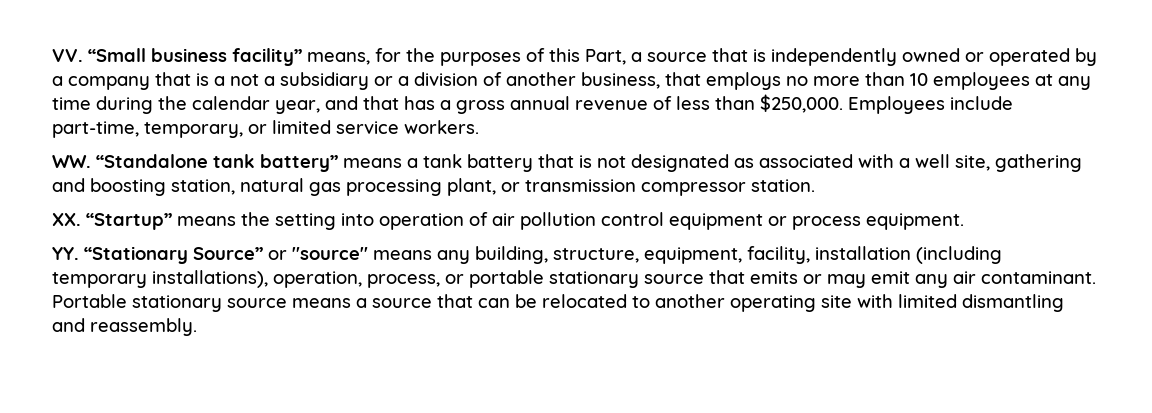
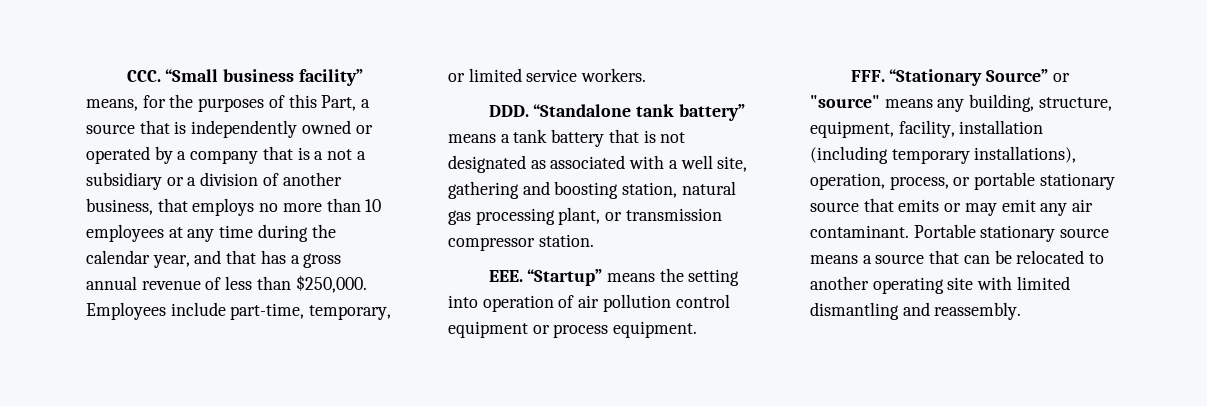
[52,49,83,62] VV. -> [126,70,161,82] CCC.
[52,155,91,168] WW. -> [488,105,529,117] DDD.
[52,213,81,226] XX. -> [488,270,523,282] EEE.
[52,247,79,260] YY. -> [850,70,885,82] FFF.

